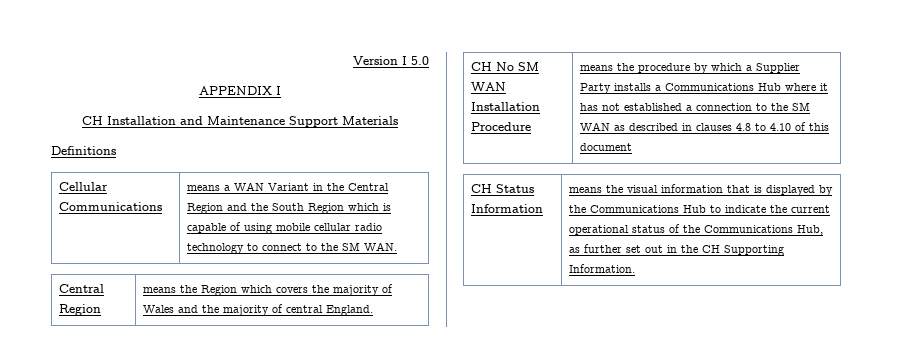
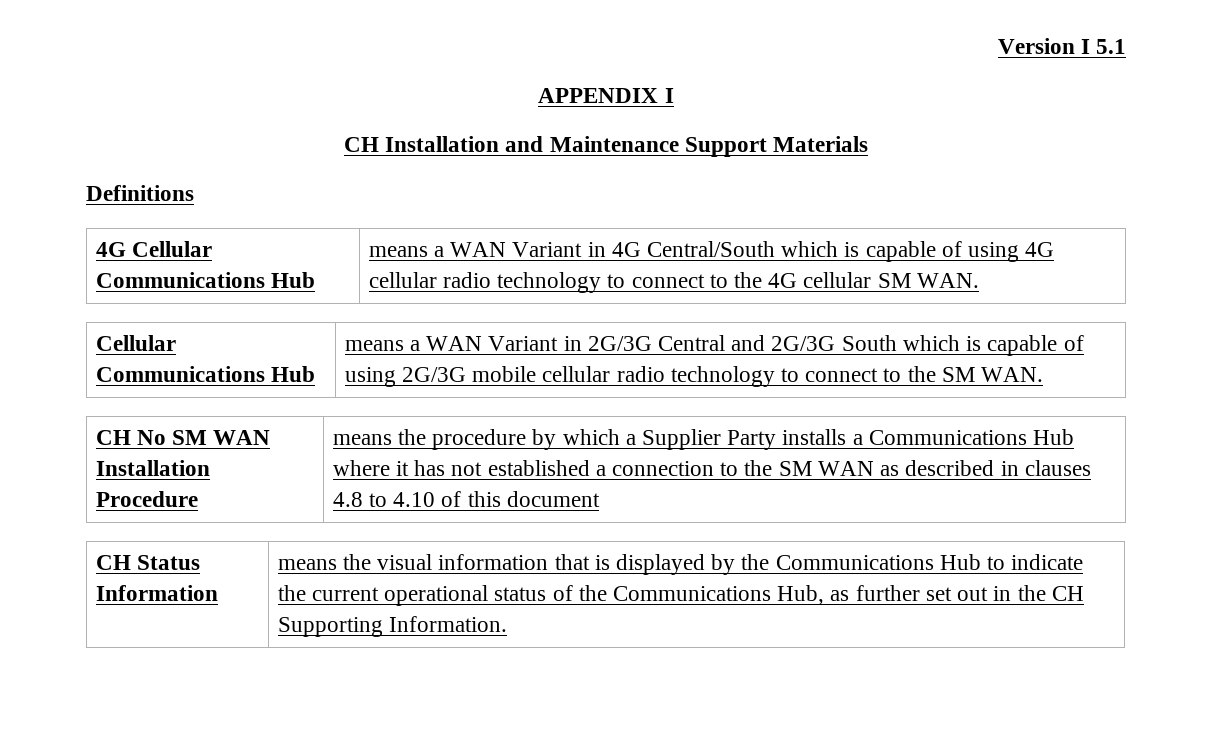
[411,56,429,65] 5.0 -> [1096,39,1126,54] 5.1
[59,182,109,191] [59,202,163,211] [187,182,390,191] [187,203,392,214] [187,222,273,234] Cellular Communications | means a WAN Variant in the Central Region and the South Region which is capable of using -> [95,241,213,257] [95,272,316,288] [368,241,1055,262] [368,272,979,293] [95,335,176,351] [95,366,316,382] [344,335,1084,356] [344,367,467,387] 4G Cellular Communications Hub | means a WAN Variant in 4G Central/South which is capable of using 4G cellular radio technology to connect to the 4G cellular SM WAN. // Cellular Communications Hub | means a WAN Variant in 2G/3G Central and 2G/3G South which is capable of using 2G/3G
[59,284,105,293] [59,304,102,316] [143,284,394,296] [143,304,374,316] // Central Region | means the Region which covers the majority of Wales and the majority of central England. -> (1044, 374) none

